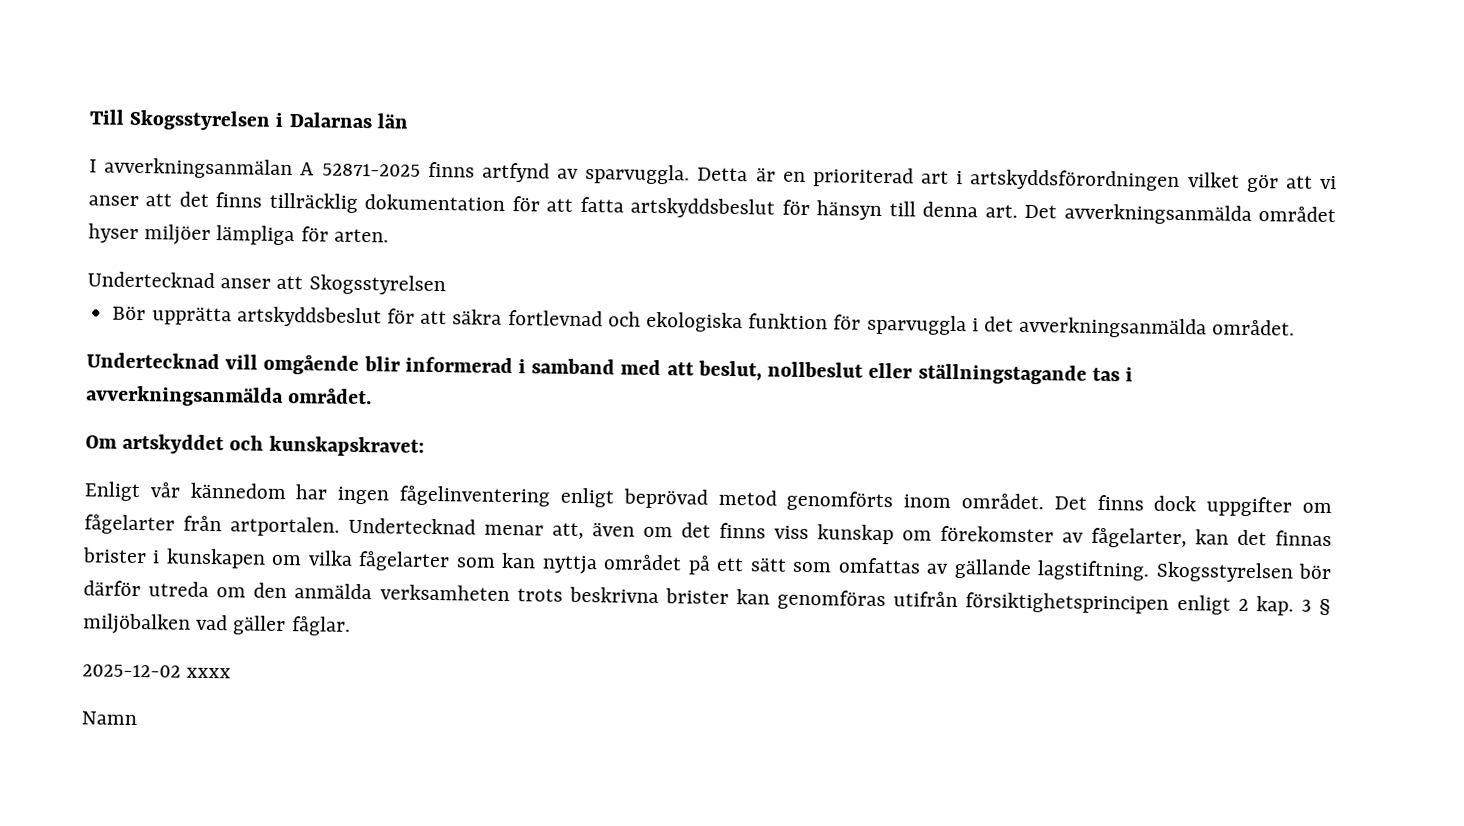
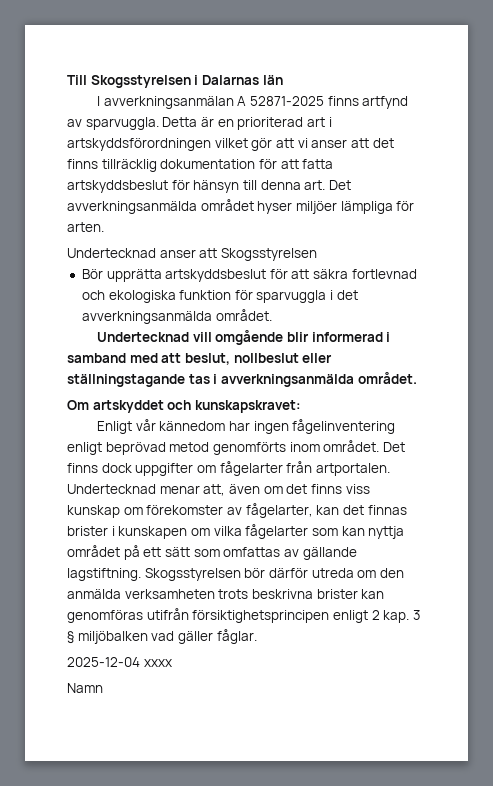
[82,664,181,678] 2025-12-02 -> [67,657,140,667] 2025-12-04

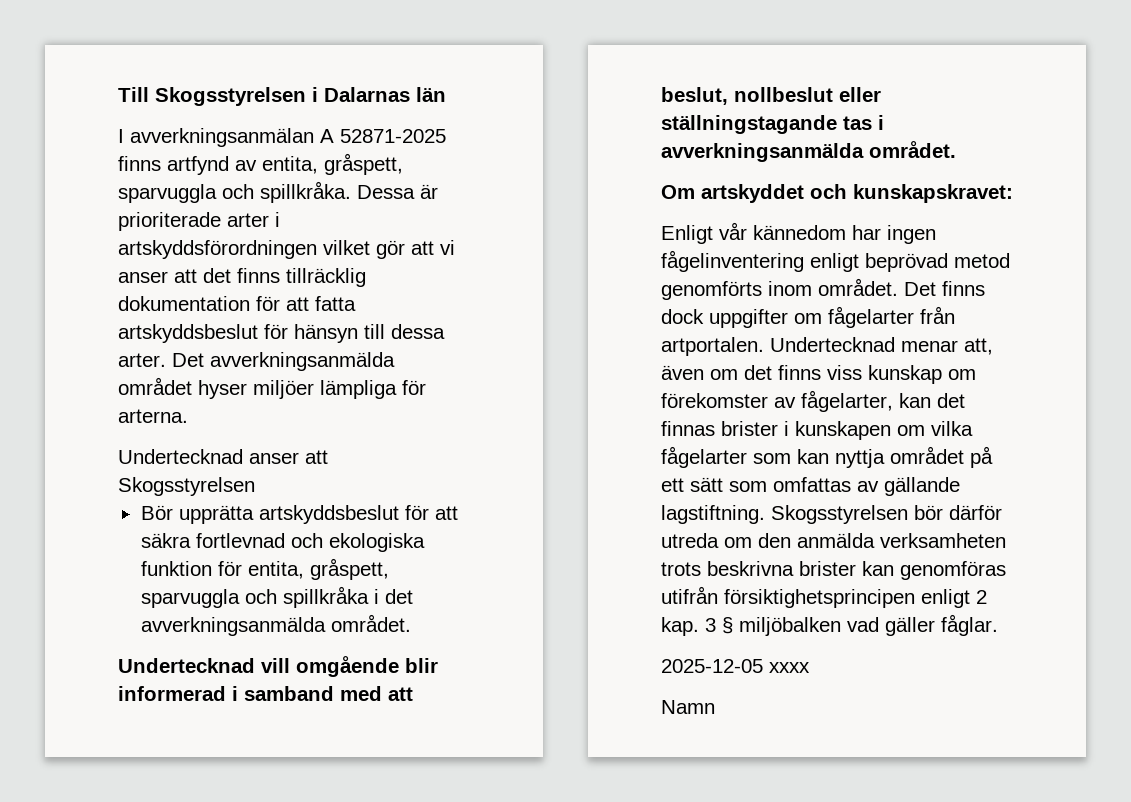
[85,117,325,130] sparvuggla. Detta är en prioriterad art -> [262,153,403,175] [118,181,438,203] [118,212,269,231] entita, gråspett, sparvuggla och spillkråka. Dessa är prioriterade arter
[260,180,326,190] denna art. -> [391,324,445,339] [118,353,166,367] dessa arter.
[67,222,104,232] arten. -> [118,409,188,423] arterna.
[256,290,327,303] sparvuggla -> [247,558,389,580] [140,586,369,608] entita, gråspett, sparvuggla och spillkråka
[67,657,140,667] 2025-12-04 -> [661,659,763,673] 2025-12-05

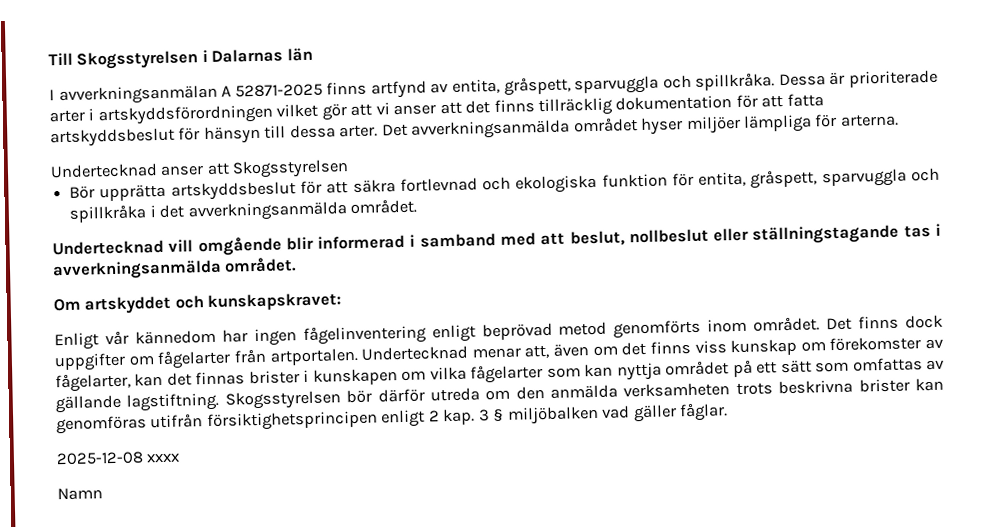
[661,659,763,673] 2025-12-05 -> [56,451,144,466] 2025-12-08

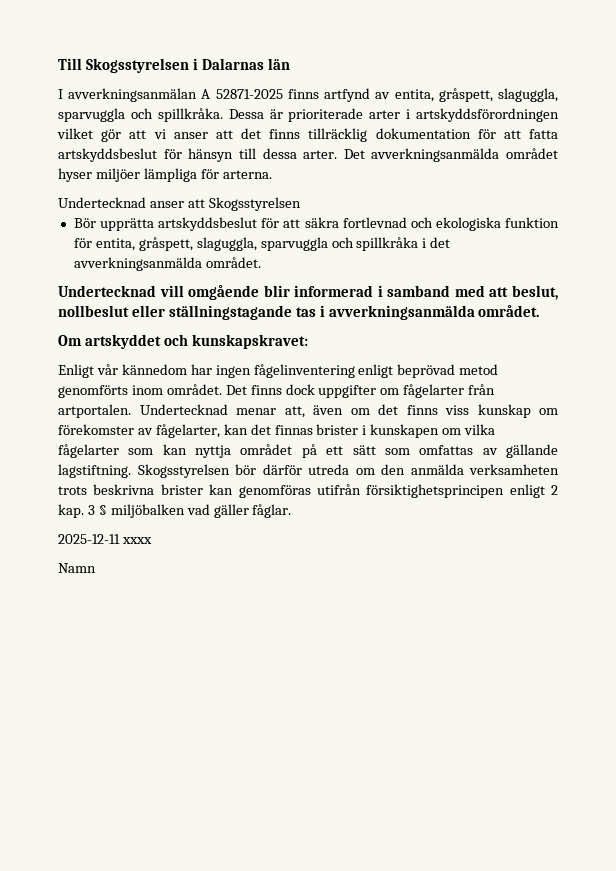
(571, 86) none -> [498,88,558,102] slaguggla,
(818, 179) none -> [196,237,257,251] slaguggla,
[56,451,144,466] 2025-12-08 -> [58,534,120,544] 2025-12-11

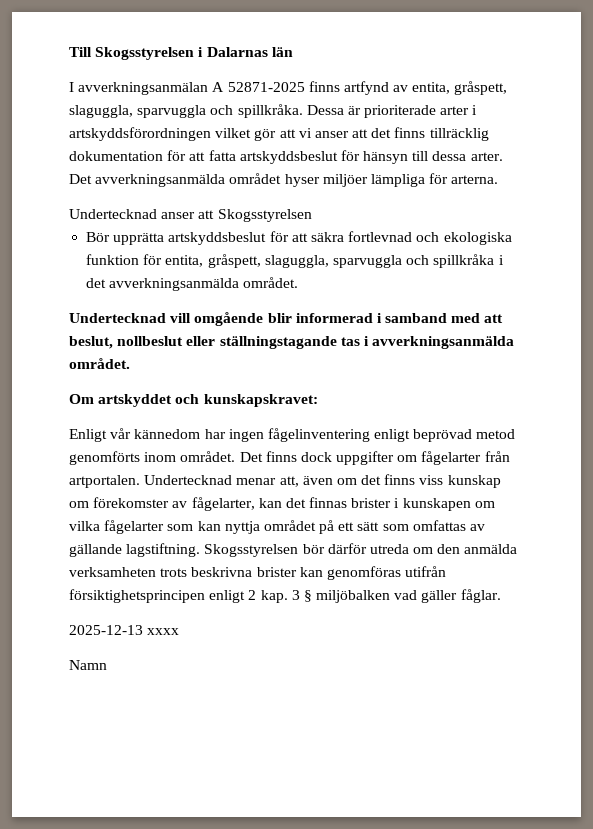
[58,534,120,544] 2025-12-11 -> [69,625,143,635] 2025-12-13

